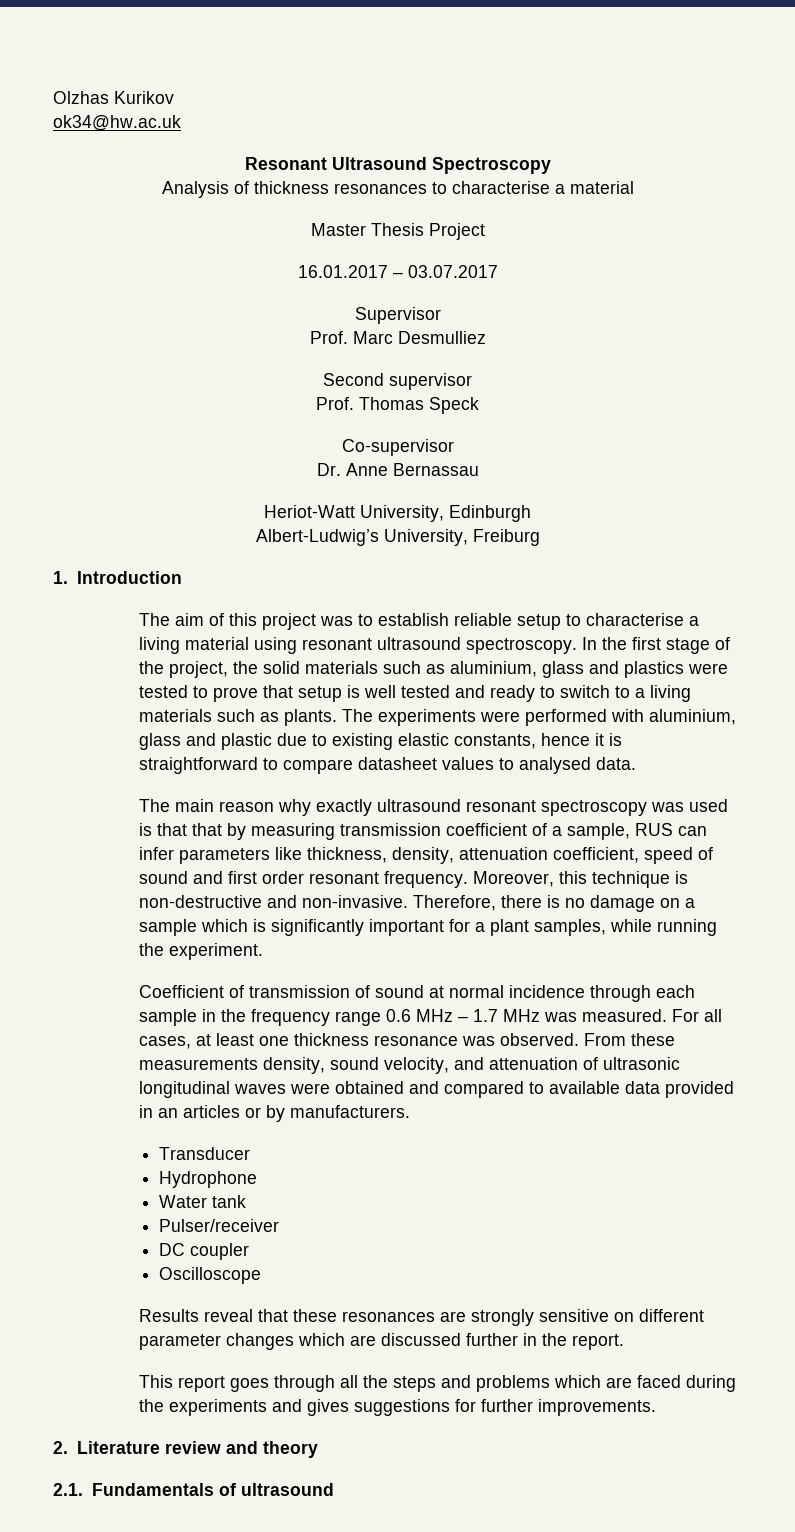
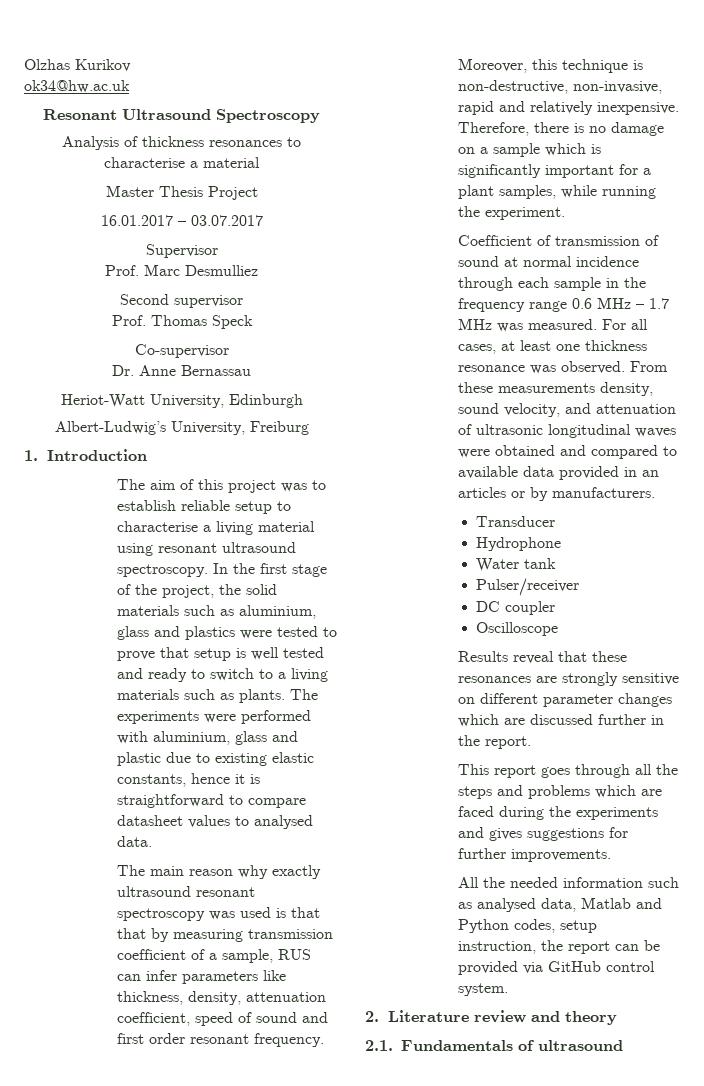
[139,895,409,908] non-destructive and non-invasive. -> [458,80,663,94] [458,101,680,115] non-destructive, non-invasive, rapid and relatively inexpensive.
(657, 1407) none -> [458,877,680,888] [458,897,663,912] [458,919,598,933] [458,940,661,954] [458,961,656,975] [458,983,509,996] // All the needed information such as analysed data, Matlab and Python codes, setup instruction, the report can be provided via GitHub control system.

